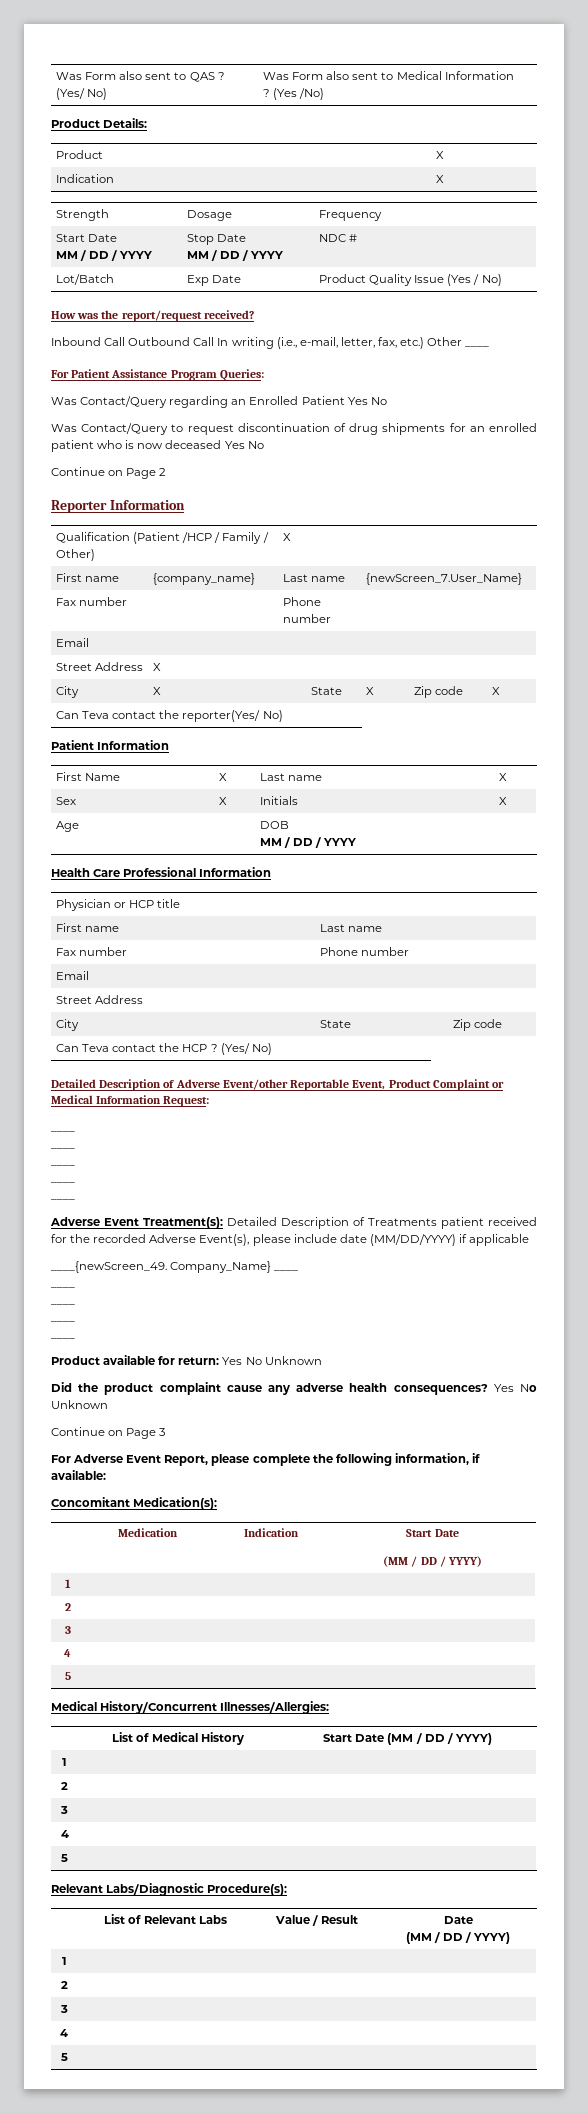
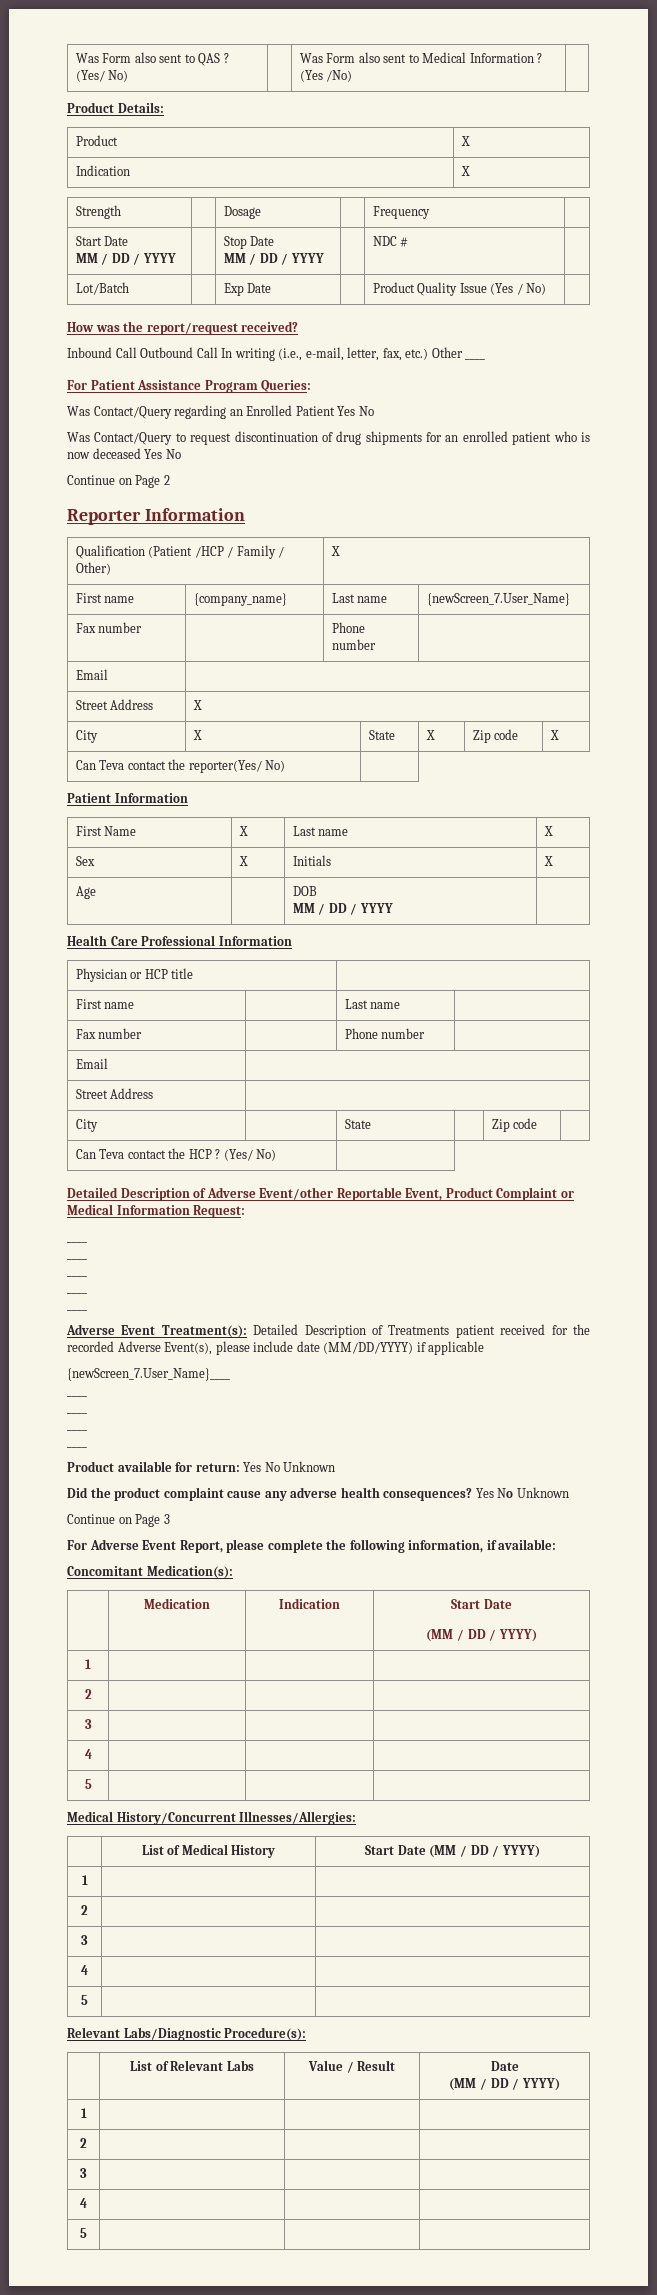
[51,1261,299,1273] ____{newScreen_49. Company_Name} ____ -> [67,1368,230,1381] {newScreen_7.User_Name}____

